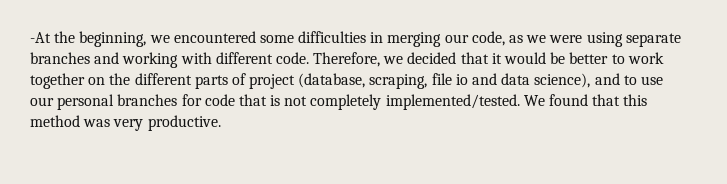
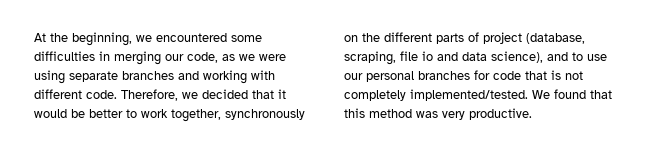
[30,32,51,43] -At -> [34,33,46,42] At
[30,73,85,89] together -> [171,109,305,122] together, synchronously

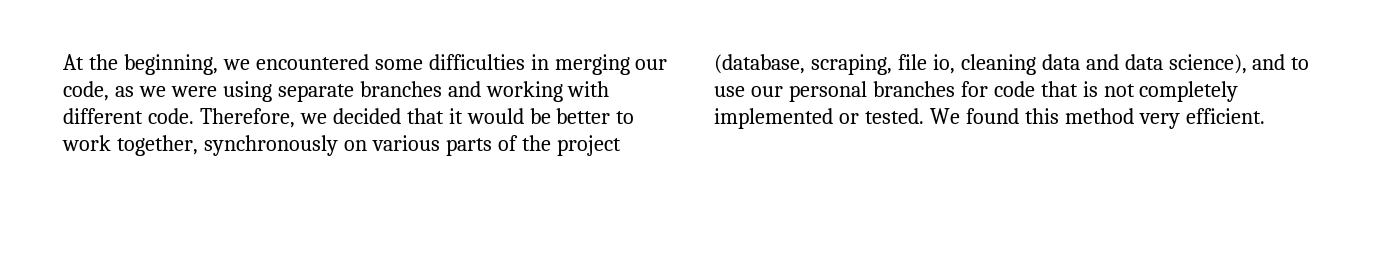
[362,32,432,42] the different -> [371,135,440,151] various
(479, 37) none -> [521,135,551,151] the
[422,51,433,61] io -> [932,54,1080,75] io, cleaning data
[410,89,528,101] implemented/tested. -> [714,108,924,129] implemented or tested.
[590,90,612,99] that -> (1019, 116) none
[416,108,532,120] was very productive. -> [1138,108,1265,129] very efficient.

